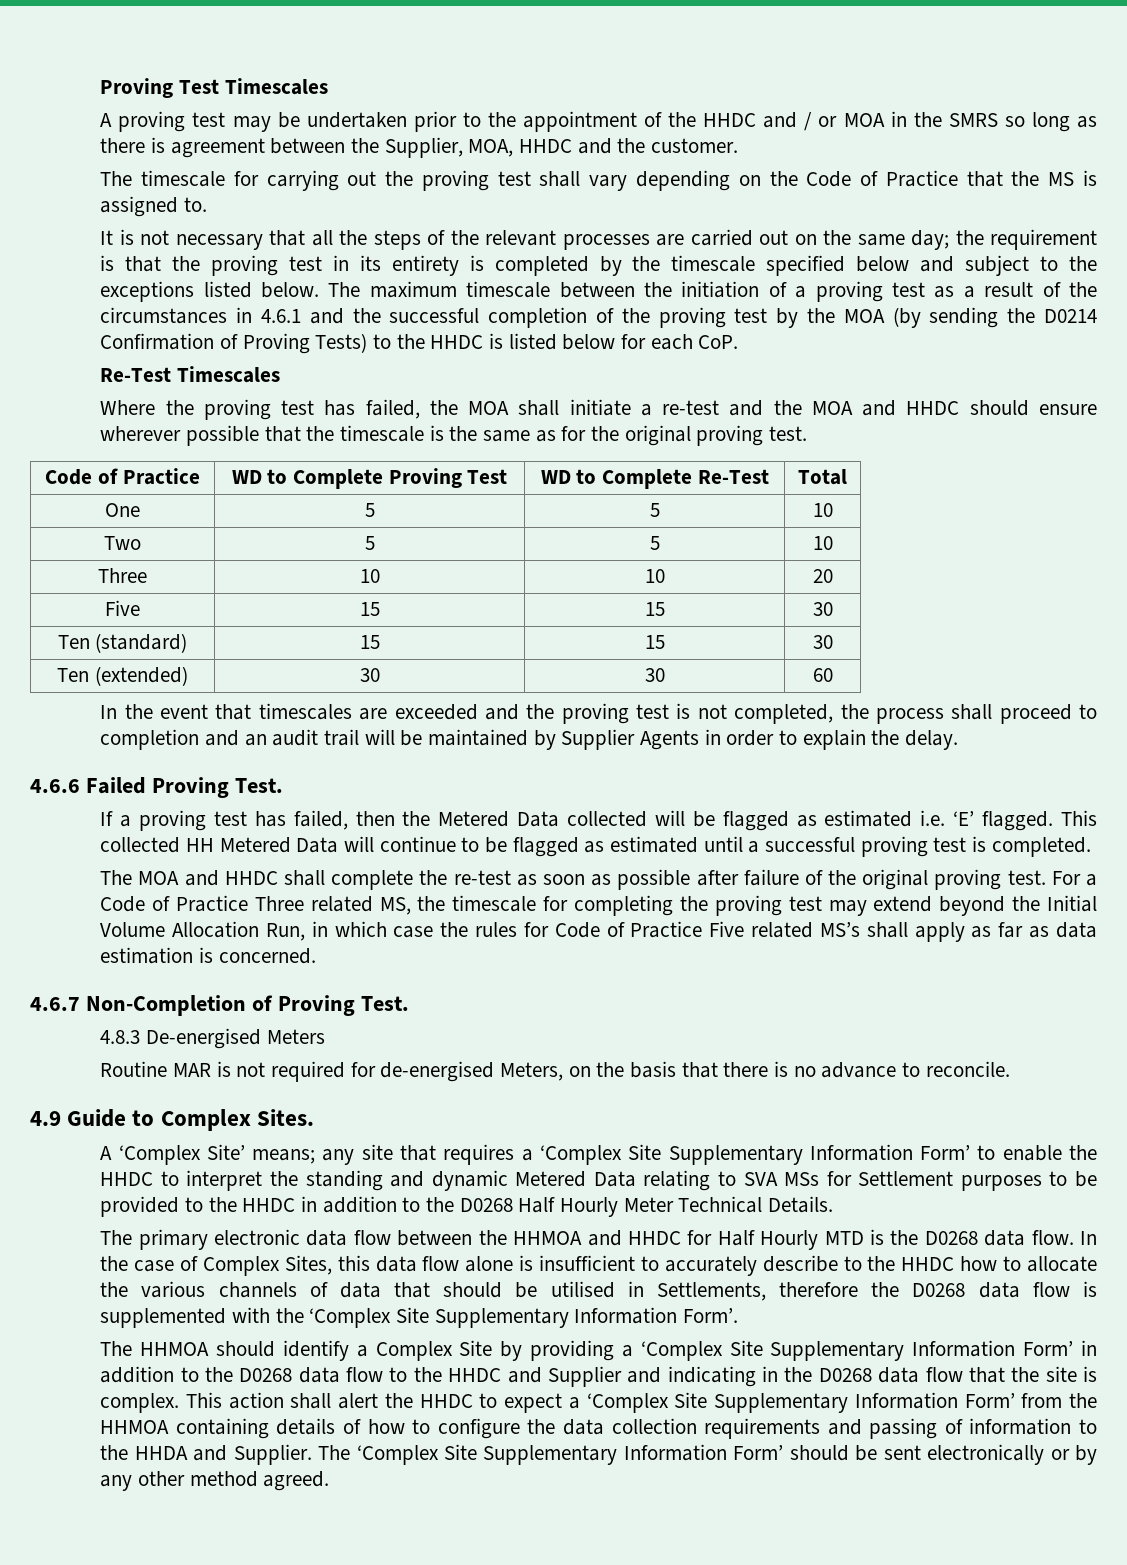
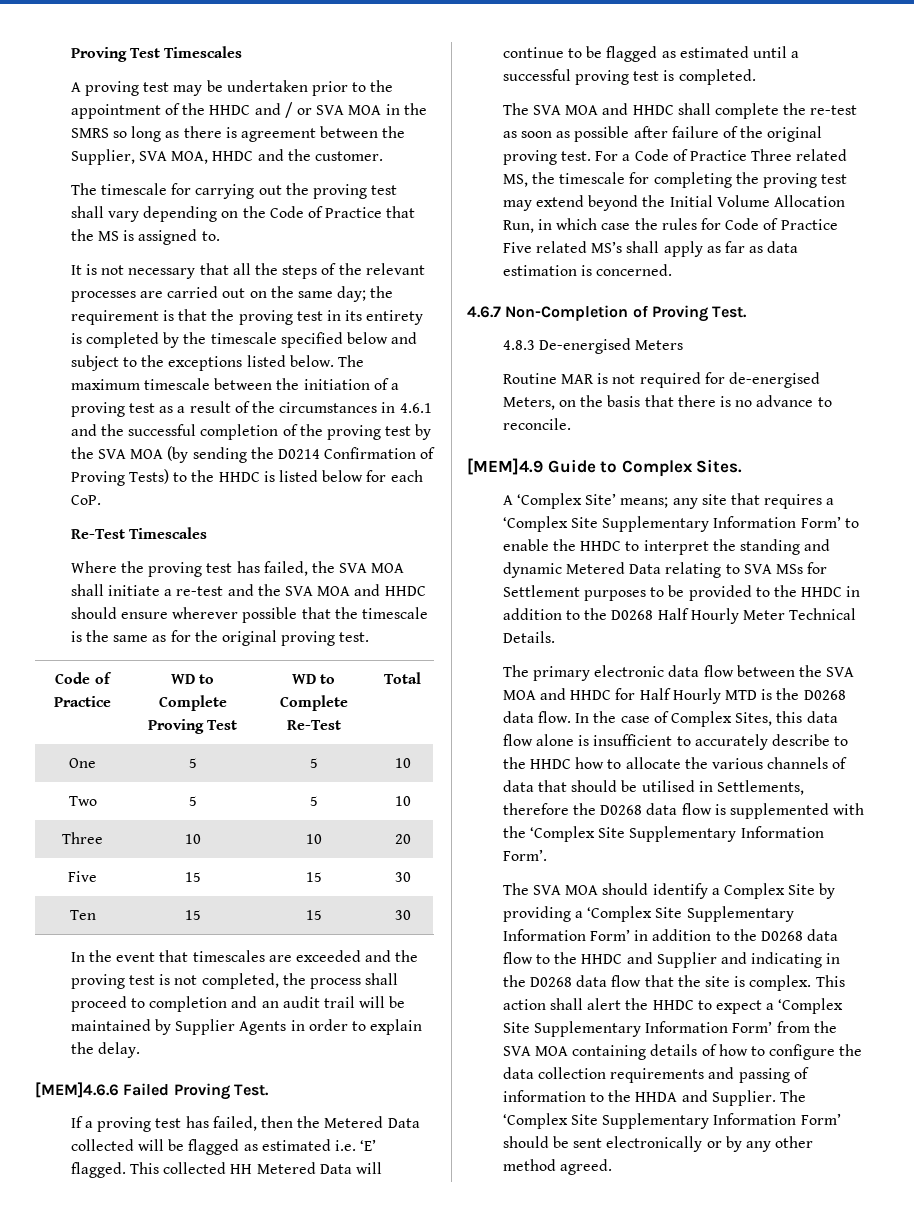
(838, 121) none -> [316,105,345,115] SVA
(463, 147) none -> [139,151,168,161] SVA
(835, 315) none -> [98,449,127,459] SVA
(458, 407) none -> [339,563,368,573] SVA
(802, 407) none -> [284,586,313,596] SVA
[95,633,188,653] [359,635,380,649] [644,635,665,649] [812,635,833,649] [57,666,188,686] [359,668,380,682] [644,668,665,682] [812,668,833,682] (standard) | 15 | 15 | 30 // Ten (extended) | 30 | 30 | 60 -> [184,910,201,920] [305,910,322,920] [394,910,411,920] | 15 | 15 | 30
[30,779,80,793] 4.6.6 -> [35,1082,119,1098] [MEM]4.6.6
(133, 877) none -> [533,105,562,115] SVA
[30,1111,61,1126] 4.9 -> [467,458,543,475] [MEM]4.9
[513,1231,583,1245] HHMOA -> [826,667,855,677] [502,690,536,700] SVA MOA
[140,1342,210,1356] HHMOA -> [533,885,599,895] SVA MOA
[100,1420,170,1434] HHMOA -> [502,1046,569,1056] SVA MOA

